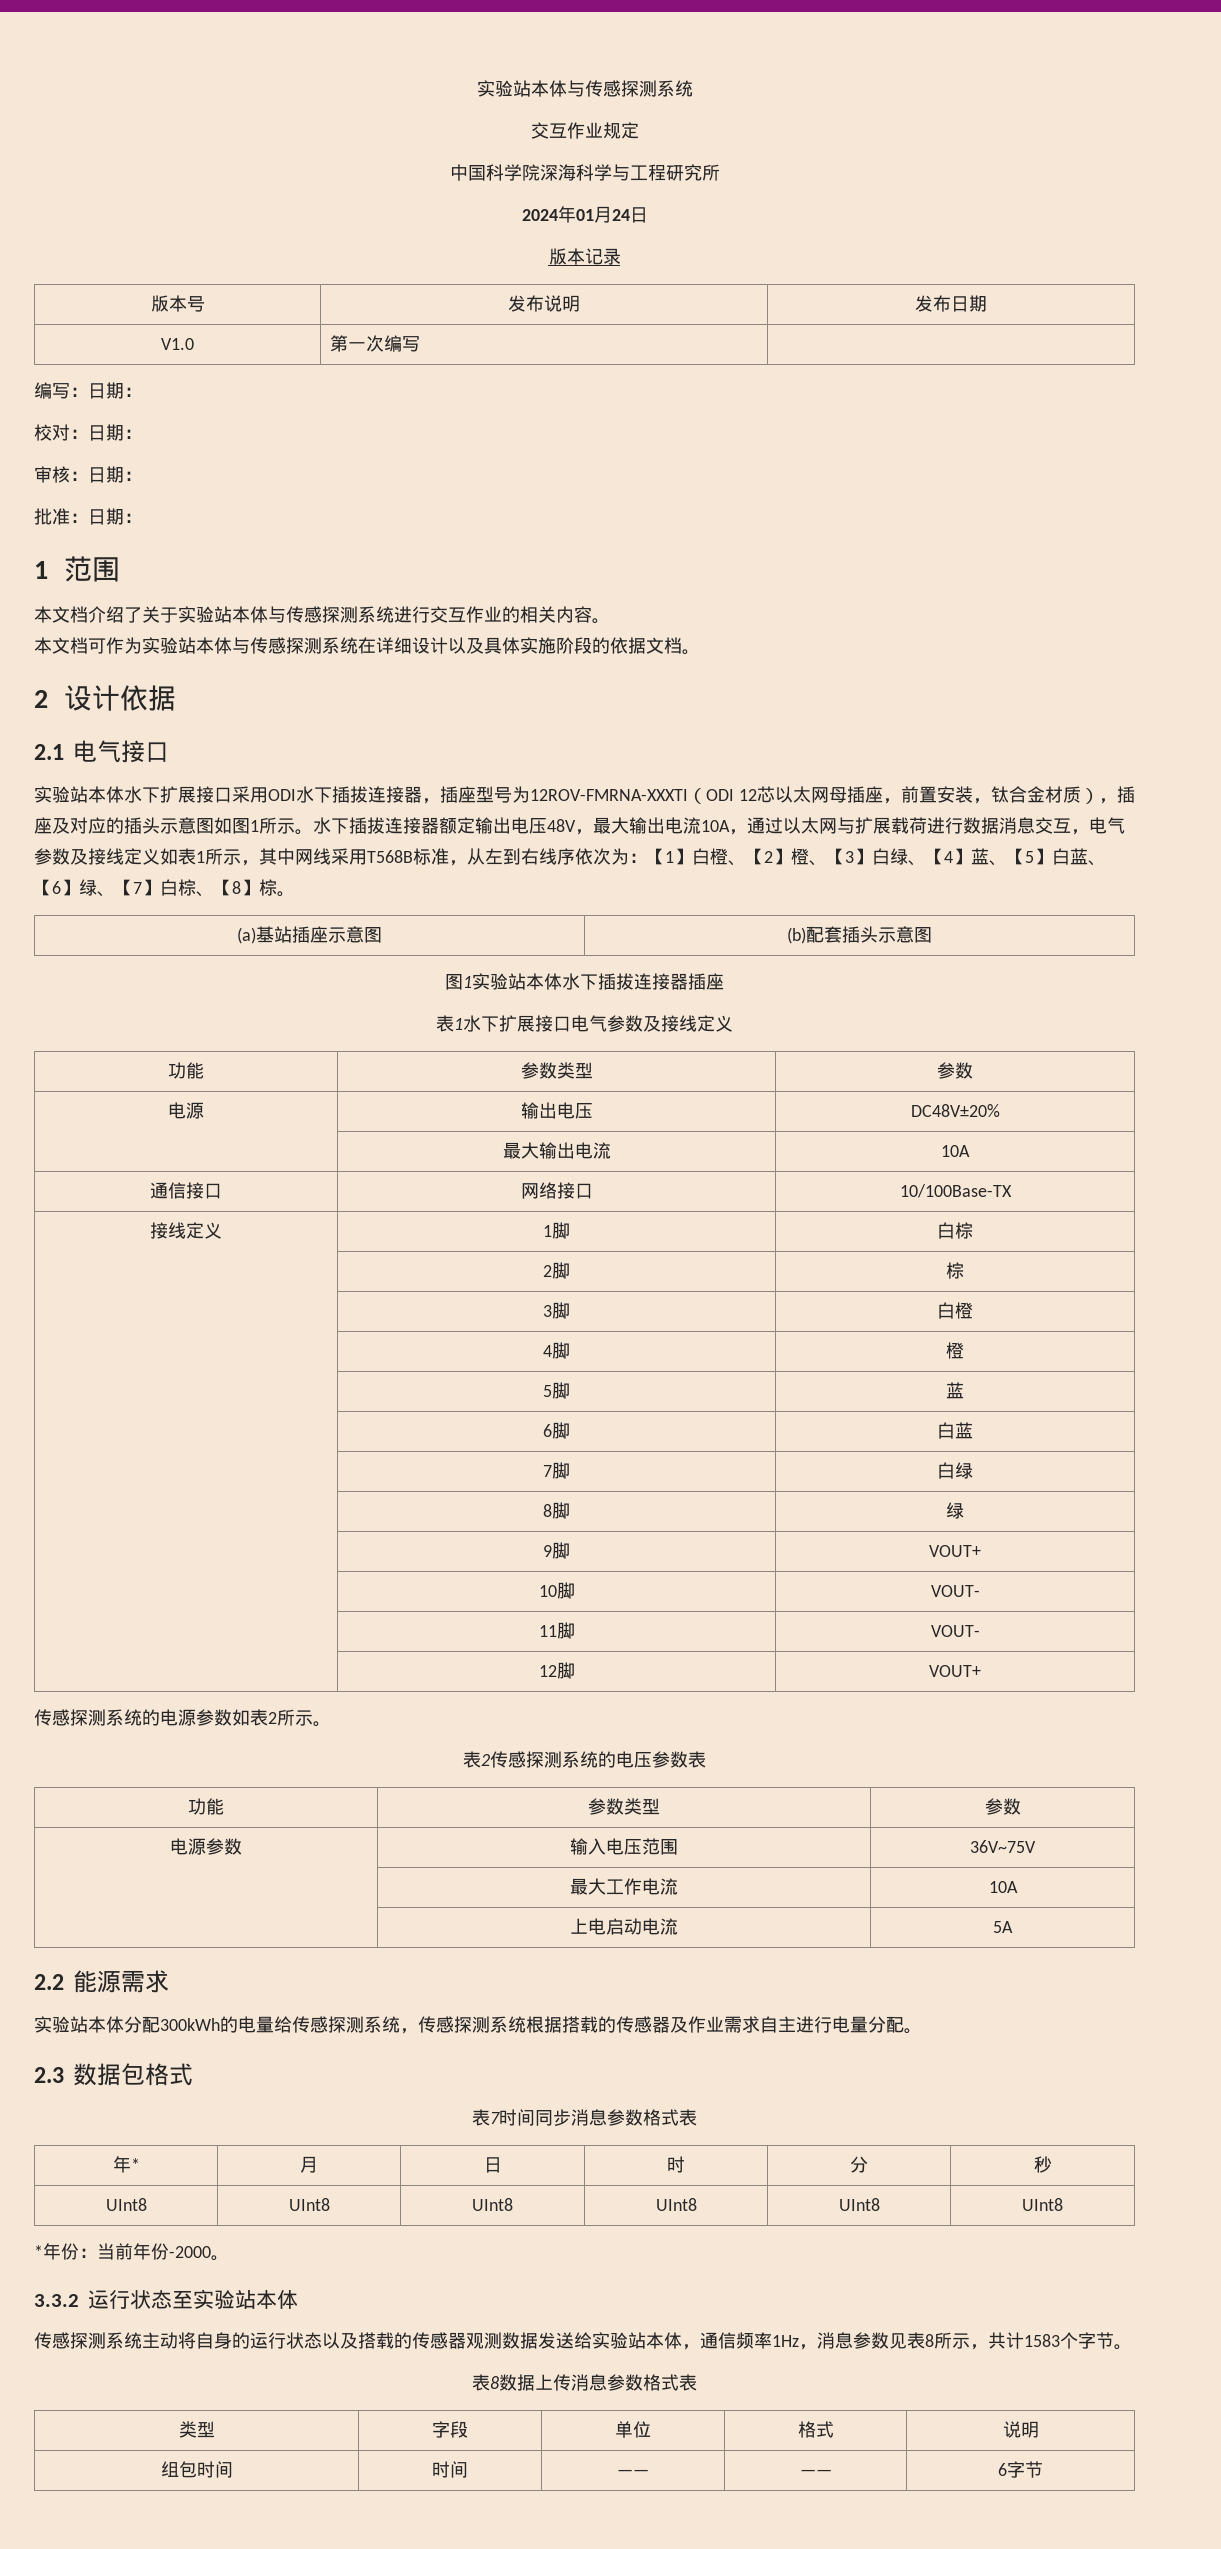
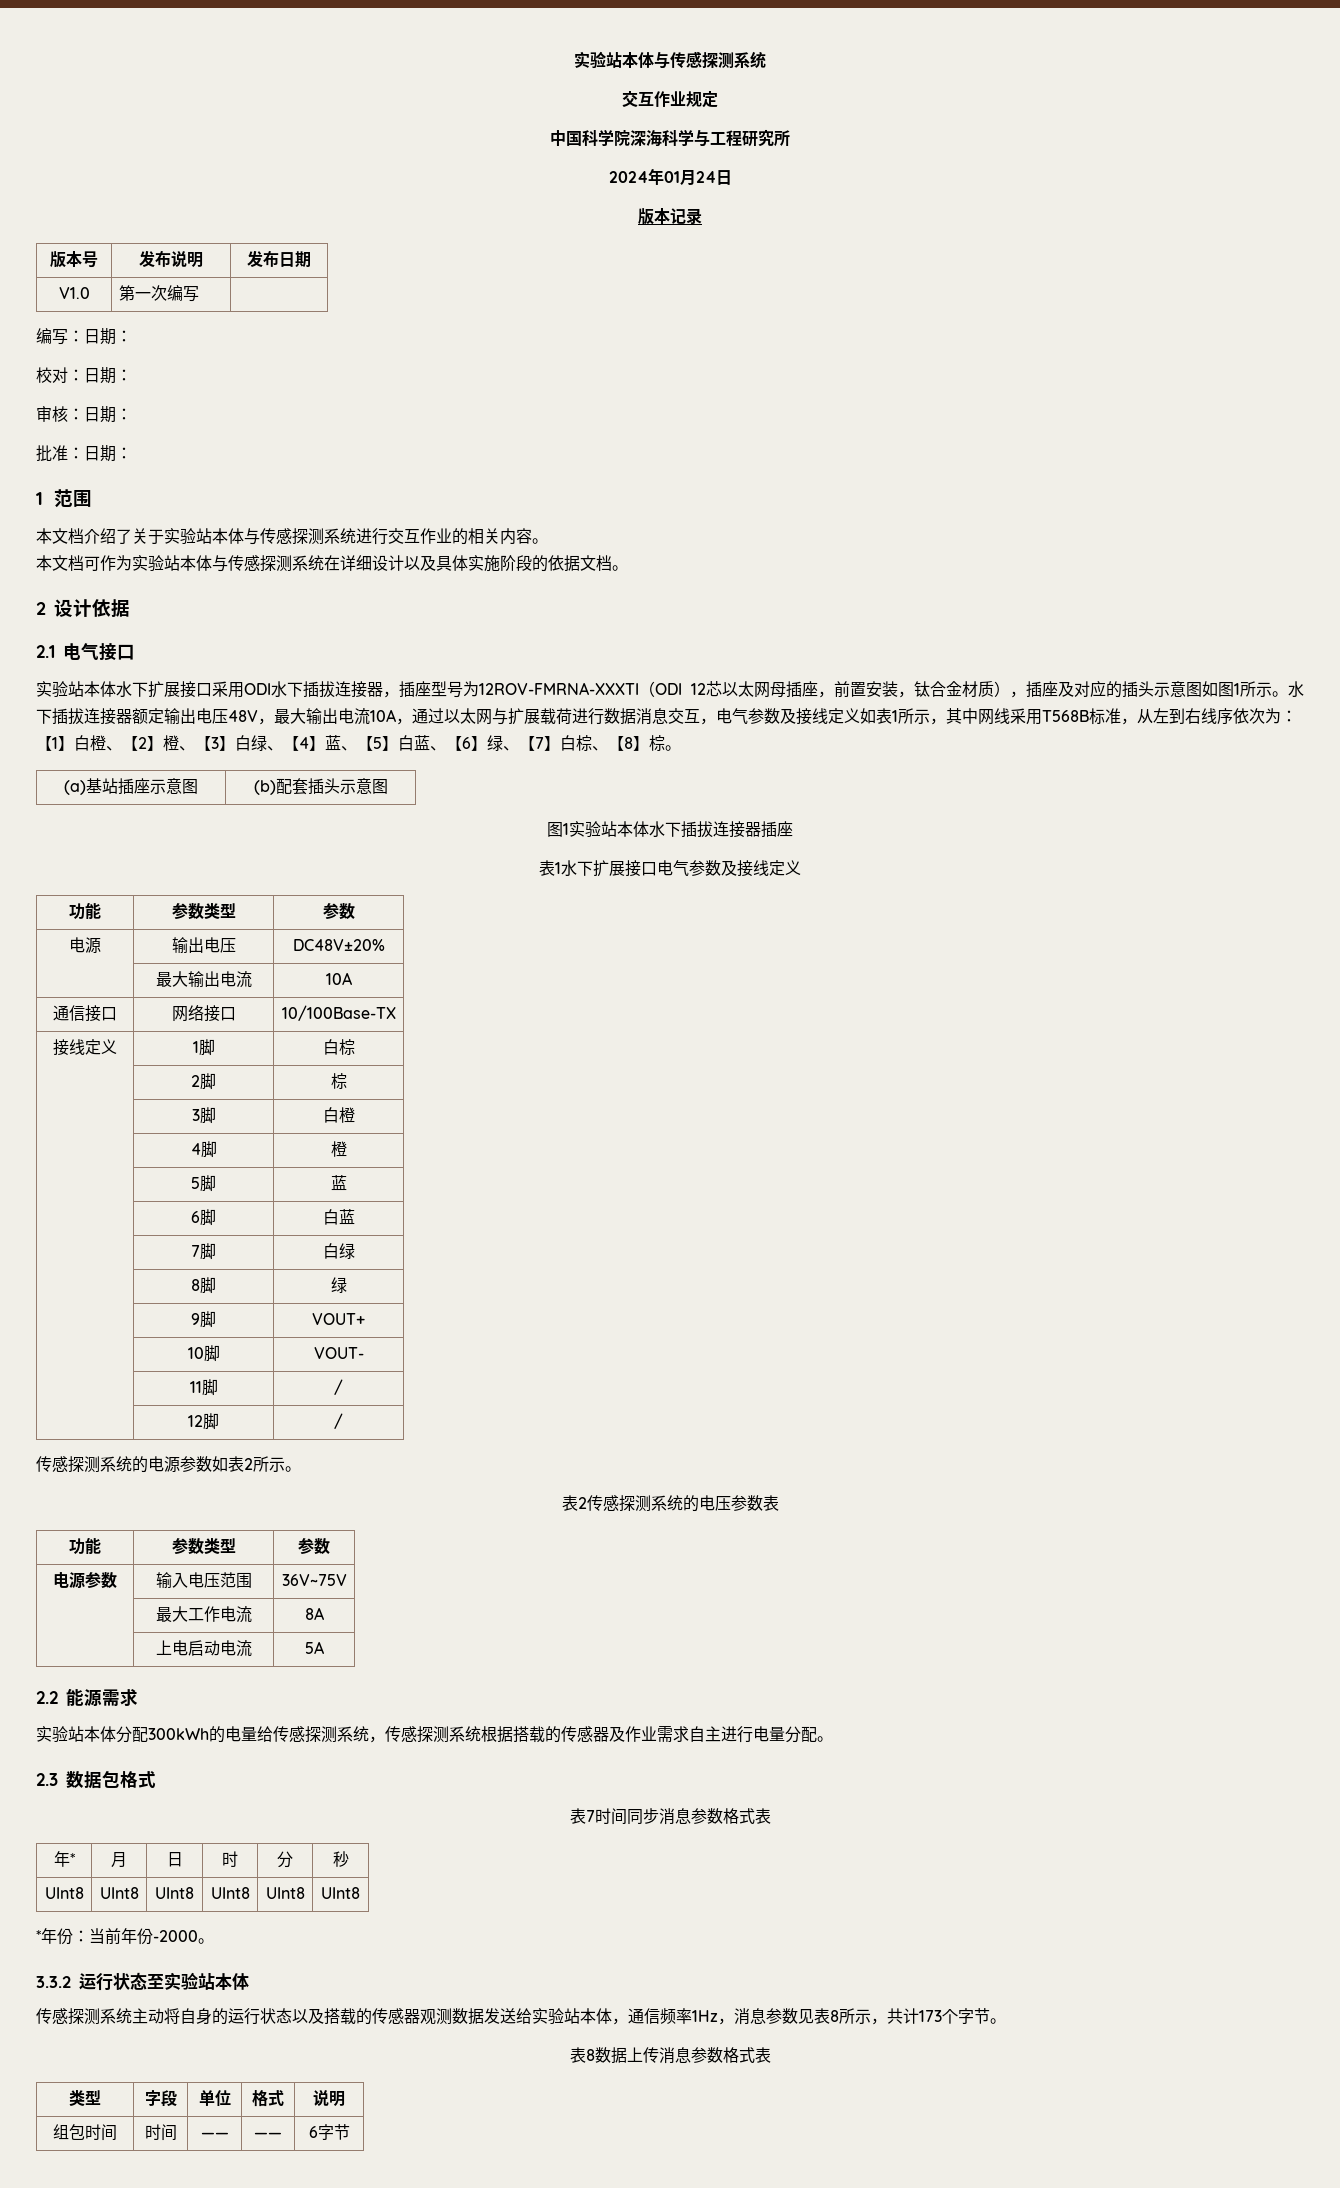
[930,1625,980,1637] VOUT- -> [334,1379,343,1395] /
[929,1665,981,1677] VOUT+ -> [334,1413,343,1429] /
[988,1881,1018,1893] 10A -> [304,1607,324,1620] 8A
[1024,2334,1060,2347] 1583 -> [919,2010,942,2022] 173

